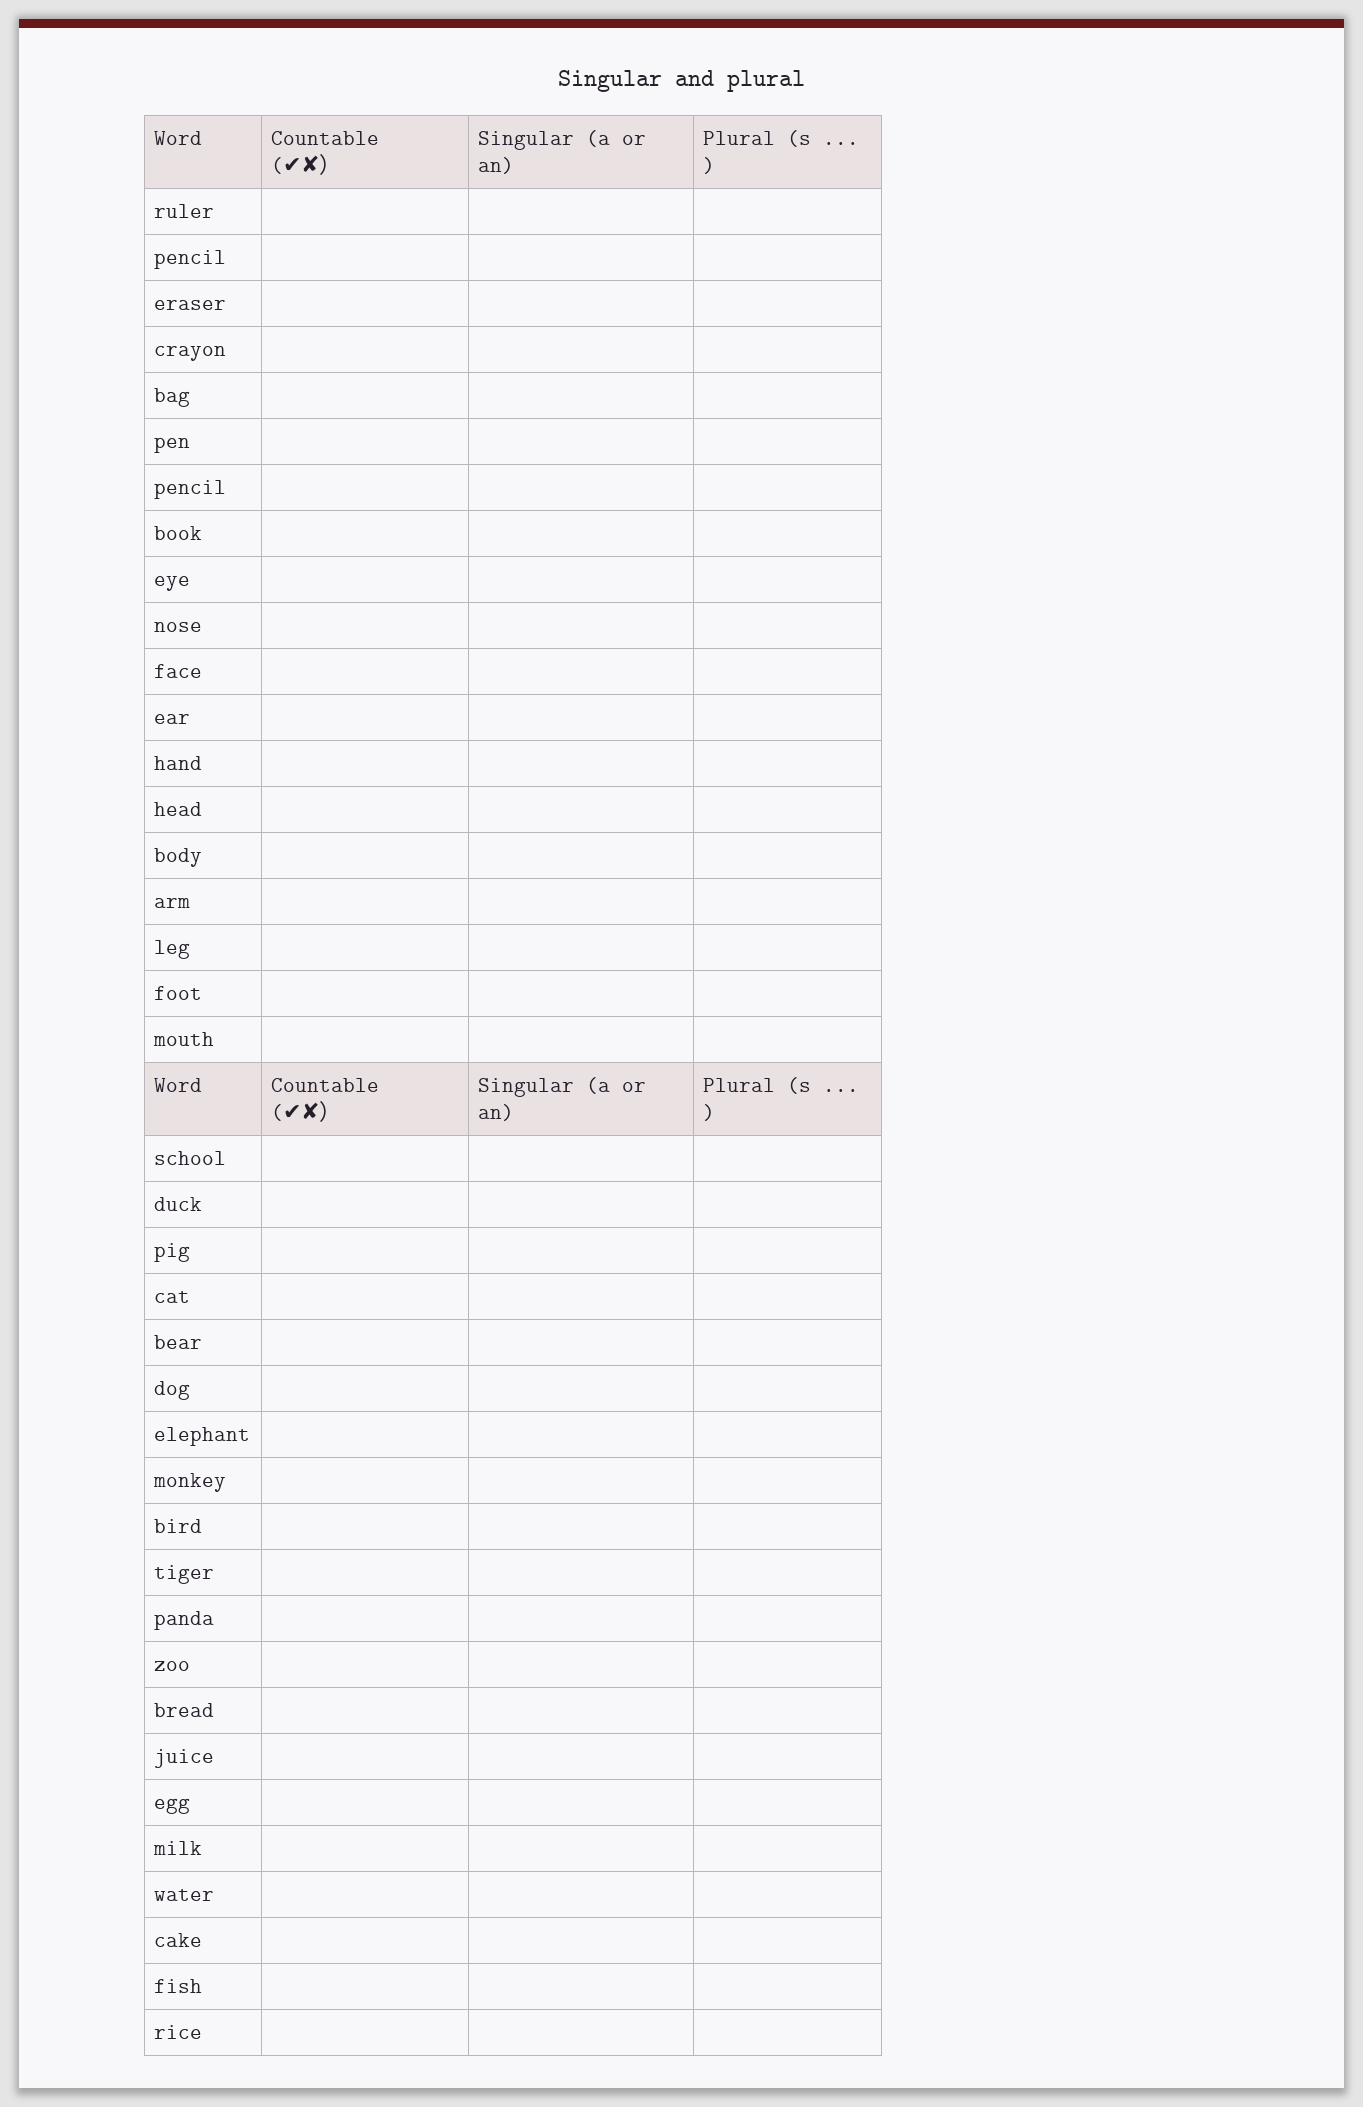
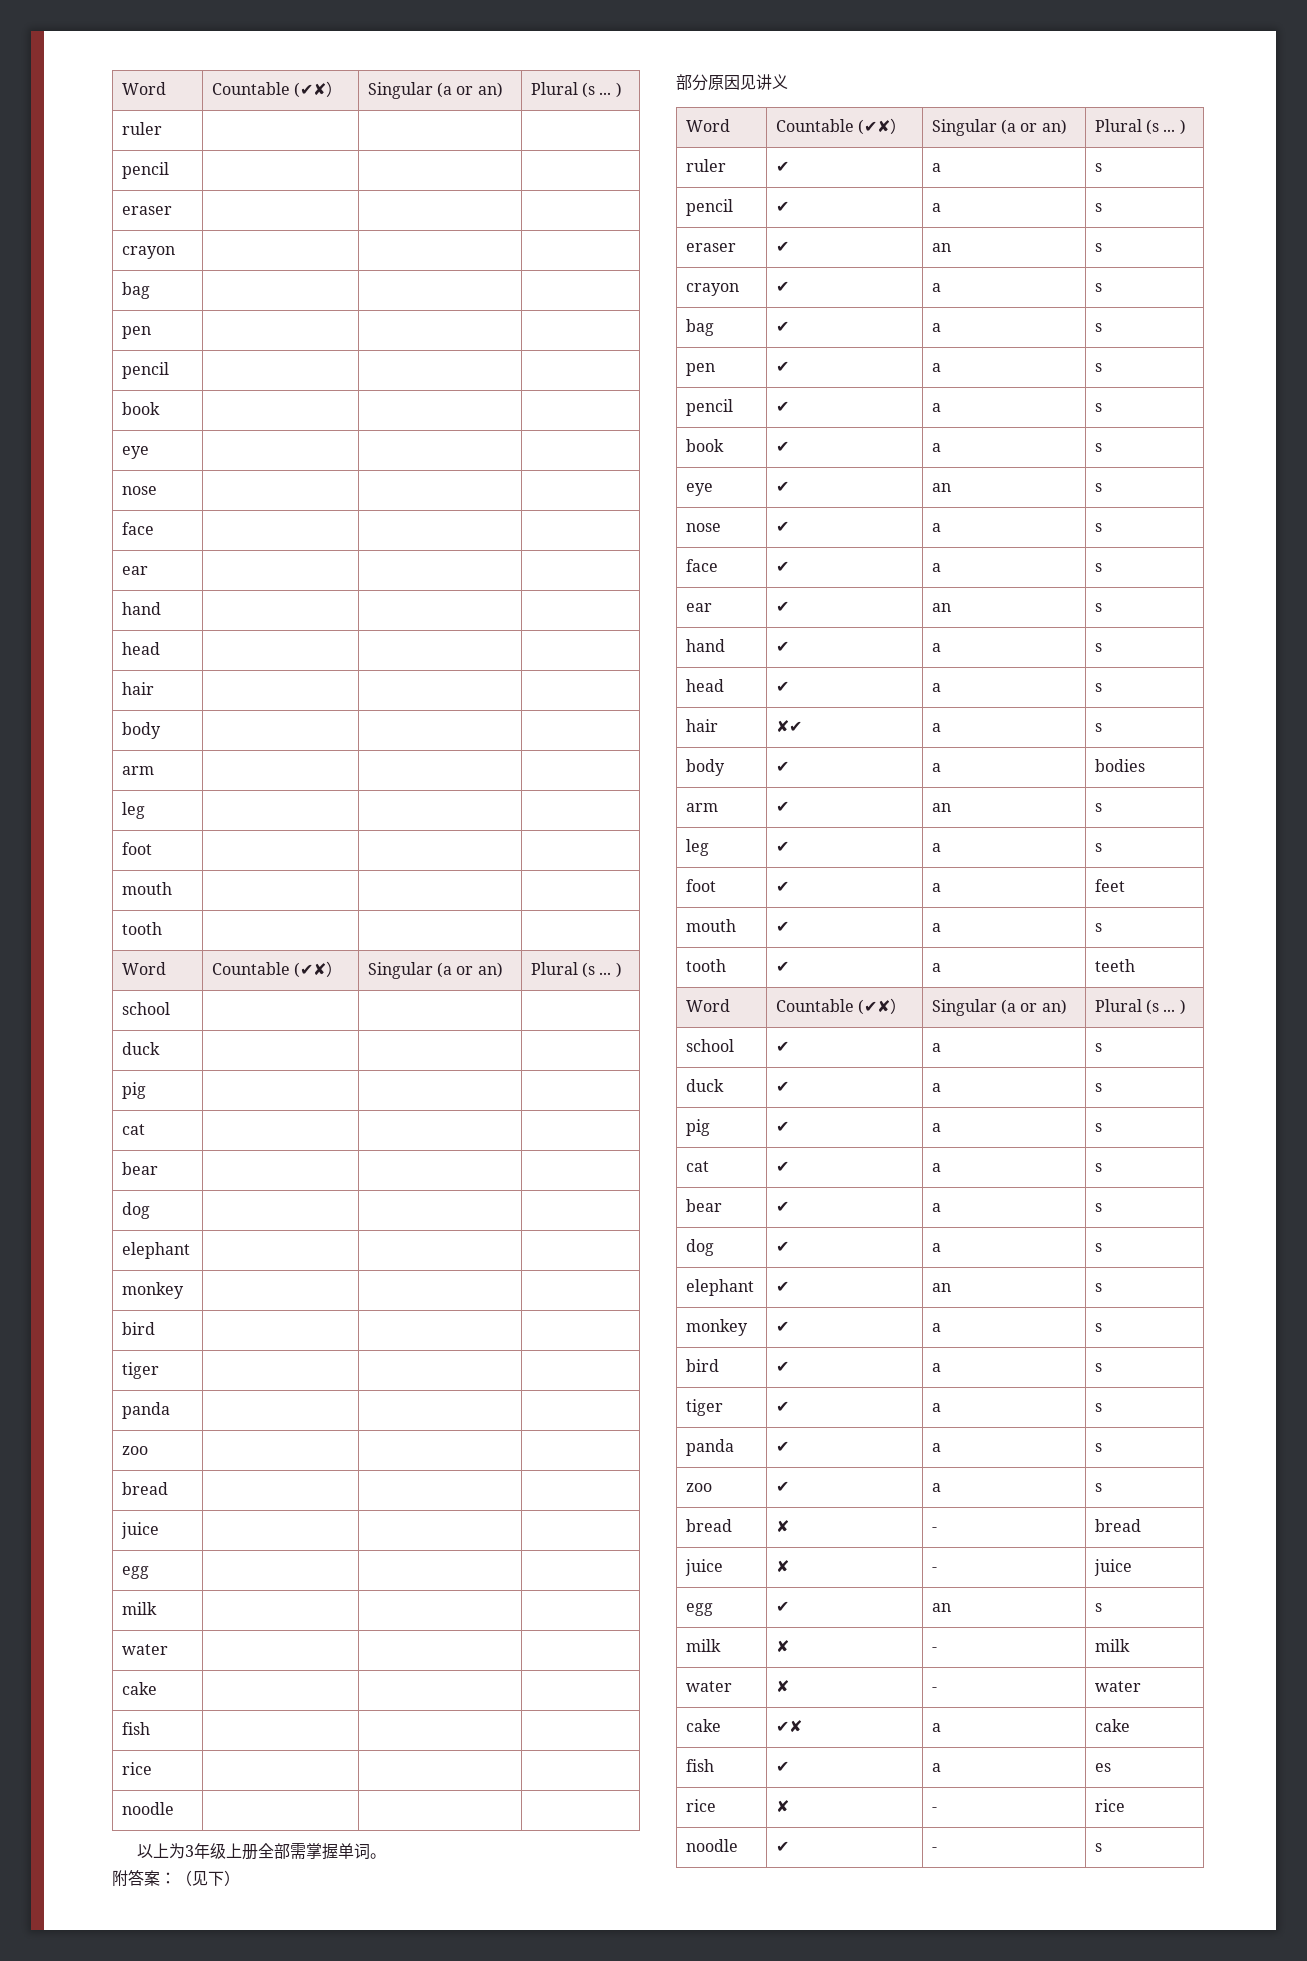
[558,70,805,92] Singular and plural // -> (121, 88) none
(203, 809) none -> [121,682,154,695] // hair | | |
(215, 1039) none -> [121,922,162,935] // tooth | | |
(203, 2032) none -> [121,1802,174,1815] [136,1843,386,1860] [112,1870,240,1887] [676,74,788,91] [685,119,730,132] [775,118,906,135] [931,119,1067,136] [1094,119,1186,135] [685,159,726,172] [775,161,789,172] [931,163,941,172] [1094,163,1102,172] [685,199,733,216] [775,201,789,212] [931,203,941,212] [1094,203,1102,212] [685,243,736,252] [775,241,789,252] [931,243,951,252] [1094,243,1102,252] [685,283,739,296] [775,281,789,292] [931,283,941,292] [1094,283,1102,292] [685,319,714,336] [775,321,789,332] [931,323,941,332] [1094,323,1102,332] [685,363,715,376] [775,361,789,372] [931,363,941,372] [1094,363,1102,372] [685,399,733,416] [775,401,789,412] [931,403,941,412] [1094,403,1102,412] [685,439,724,452] [775,441,789,452] [931,443,941,452] [1094,443,1102,452] [685,483,713,496] [775,481,789,492] [931,483,951,492] [1094,483,1102,492] [685,523,721,532] [775,521,789,532] [931,523,941,532] [1094,523,1102,532] [685,559,718,572] [775,561,789,572] [931,563,941,572] [1094,563,1102,572] [685,603,712,612] [775,601,789,612] [931,603,951,612] [1094,603,1102,612] [685,639,725,652] [775,641,789,652] [931,643,941,652] [1094,643,1102,652] [685,679,724,692] [775,681,789,692] [931,683,941,692] [1094,683,1102,692] [685,719,718,732] [775,720,802,732] [931,723,941,732] [1094,723,1102,732] [685,759,725,776] [775,761,789,772] [931,763,941,772] [1094,759,1145,772] [685,803,718,812] [775,801,789,812] [931,803,951,812] [1094,803,1102,812] [685,839,709,856] [775,841,789,852] [931,843,941,852] [1094,843,1102,852] [685,879,716,892] [775,881,789,892] [931,883,941,892] [1094,879,1125,892] [685,919,736,932] [775,921,789,932] [931,923,941,932] [1094,923,1102,932] [685,959,726,972] [775,961,789,972] [931,963,941,972] [1094,959,1135,972] [685,999,730,1012] [775,998,906,1015] [931,999,1067,1016] [1094,999,1186,1015] [685,1039,734,1052] [775,1041,789,1052] [931,1043,941,1052] [1094,1043,1102,1052] [685,1079,724,1092] [775,1081,789,1092] [931,1083,941,1092] [1094,1083,1102,1092] [685,1119,710,1136] [775,1121,789,1132] [931,1123,941,1132] [1094,1123,1102,1132] [685,1161,709,1172] [775,1161,789,1172] [931,1163,941,1172] [1094,1163,1102,1172] [685,1199,722,1212] [775,1201,789,1212] [931,1203,941,1212] [1094,1203,1102,1212] [685,1239,714,1256] [775,1241,789,1252] [931,1243,941,1252] [1094,1243,1102,1252] [685,1279,754,1296] [775,1281,789,1292] [931,1283,951,1292] [1094,1283,1102,1292] [685,1319,748,1336] [775,1321,789,1332] [931,1323,941,1332] [1094,1323,1102,1332] [685,1359,719,1372] [775,1361,789,1372] [931,1363,941,1372] [1094,1363,1102,1372] [685,1399,723,1416] [775,1401,789,1412] [931,1403,941,1412] [1094,1403,1102,1412] [685,1439,734,1456] [775,1441,789,1452] [931,1443,941,1452] [1094,1443,1102,1452] [685,1483,712,1492] [775,1481,789,1492] [931,1483,941,1492] [1094,1483,1102,1492] [685,1519,732,1532] [775,1520,789,1532] [931,1527,937,1532] [1094,1519,1141,1532] [684,1559,723,1576] [775,1560,789,1572] [931,1567,937,1572] [1093,1559,1132,1576] [685,1603,713,1616] [775,1601,789,1612] [931,1603,951,1612] [1094,1603,1102,1612] [685,1639,721,1652] [775,1640,789,1652] [931,1647,937,1652] [1094,1639,1130,1652] [685,1681,732,1692] [775,1680,789,1692] [931,1687,937,1692] [1094,1681,1141,1692] [685,1719,721,1732] [775,1720,802,1732] [931,1723,941,1732] [1094,1719,1130,1732] [685,1759,714,1772] [775,1761,789,1772] [931,1763,941,1772] [1094,1763,1111,1772] [685,1799,716,1812] [775,1800,789,1812] [931,1807,937,1812] [1094,1799,1125,1812] [685,1839,738,1852] [775,1841,789,1852] [931,1847,937,1852] [1094,1843,1102,1852] // noodle | | | // 以上为3年级上册全部需掌握单词。 // 附答案：（见下） // 部分原因见讲义 // Word | Countable (✔✘） | Singular (a or an) | Plural (s ... ) // ruler | ✔ | a | s // pencil | ✔ | a | s // eraser | ✔ | an | s // crayon | ✔ | a | s // bag | ✔ | a | s // pen | ✔ | a | s // pencil | ✔ | a | s // book | ✔ | a | s // eye | ✔ | an | s // nose | ✔ | a | s // face | ✔ | a | s // ear | ✔ | an | s // hand | ✔ | a | s // head | ✔ | a | s // hair | ✘✔ | a | s // body | ✔ | a | bodies // arm | ✔ | an | s // leg | ✔ | a | s // foot | ✔ | a | feet // mouth | ✔ | a | s // tooth | ✔ | a | teeth // Word | Countable (✔✘） | Singular (a or an) | Plural (s ... ) // school | ✔ | a | s // duck | ✔ | a | s // pig | ✔ | a | s // cat | ✔ | a | s // bear | ✔ | a | s // dog | ✔ | a | s // elephant | ✔ | an | s // monkey | ✔ | a | s // bird | ✔ | a | s // tiger | ✔ | a | s // panda | ✔ | a | s // zoo | ✔ | a | s // bread | ✘ | - | bread // juice | ✘ | - | juice // egg | ✔ | an | s // milk | ✘ | - | milk // water | ✘ | - | water // cake | ✔✘ | a | cake // fish | ✔ | a | es // rice | ✘ | - | rice // noodle | ✔ | - | s

